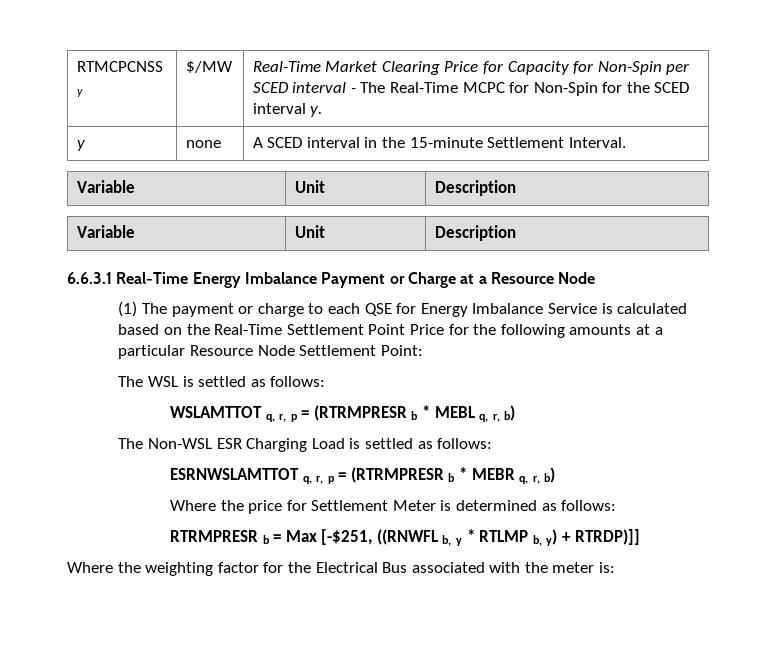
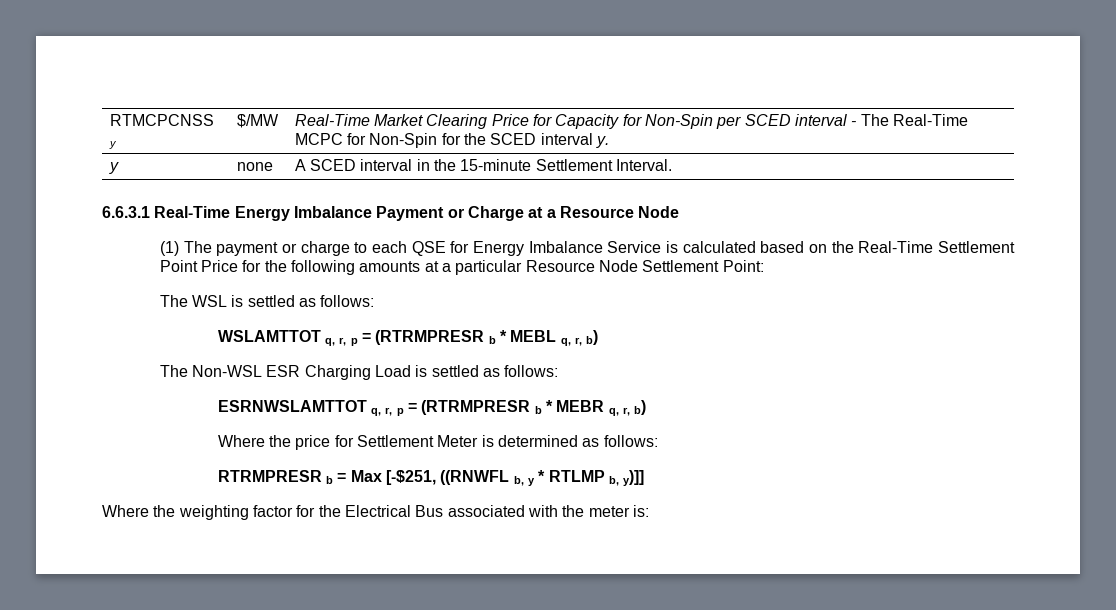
[76,180,135,193] [294,180,325,193] [434,180,516,196] [76,225,135,238] [294,225,325,238] [434,225,516,241] // Variable | Unit | Description // Variable | Unit | Description -> (672, 165) none
[546,529,640,546] y) + RTRDP)]] -> [623,470,645,486] y)]]

